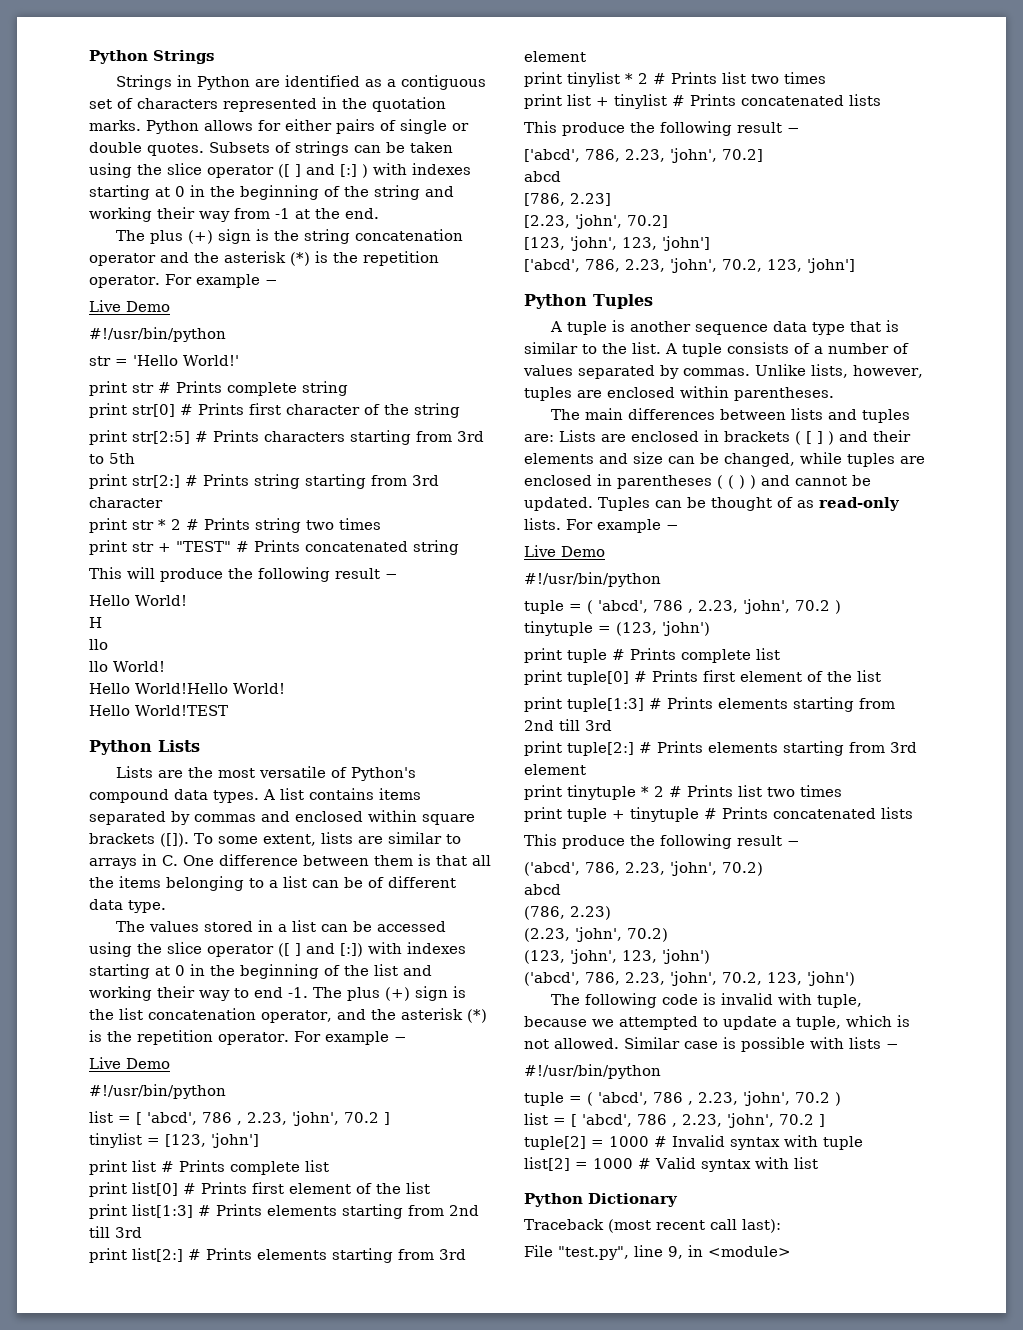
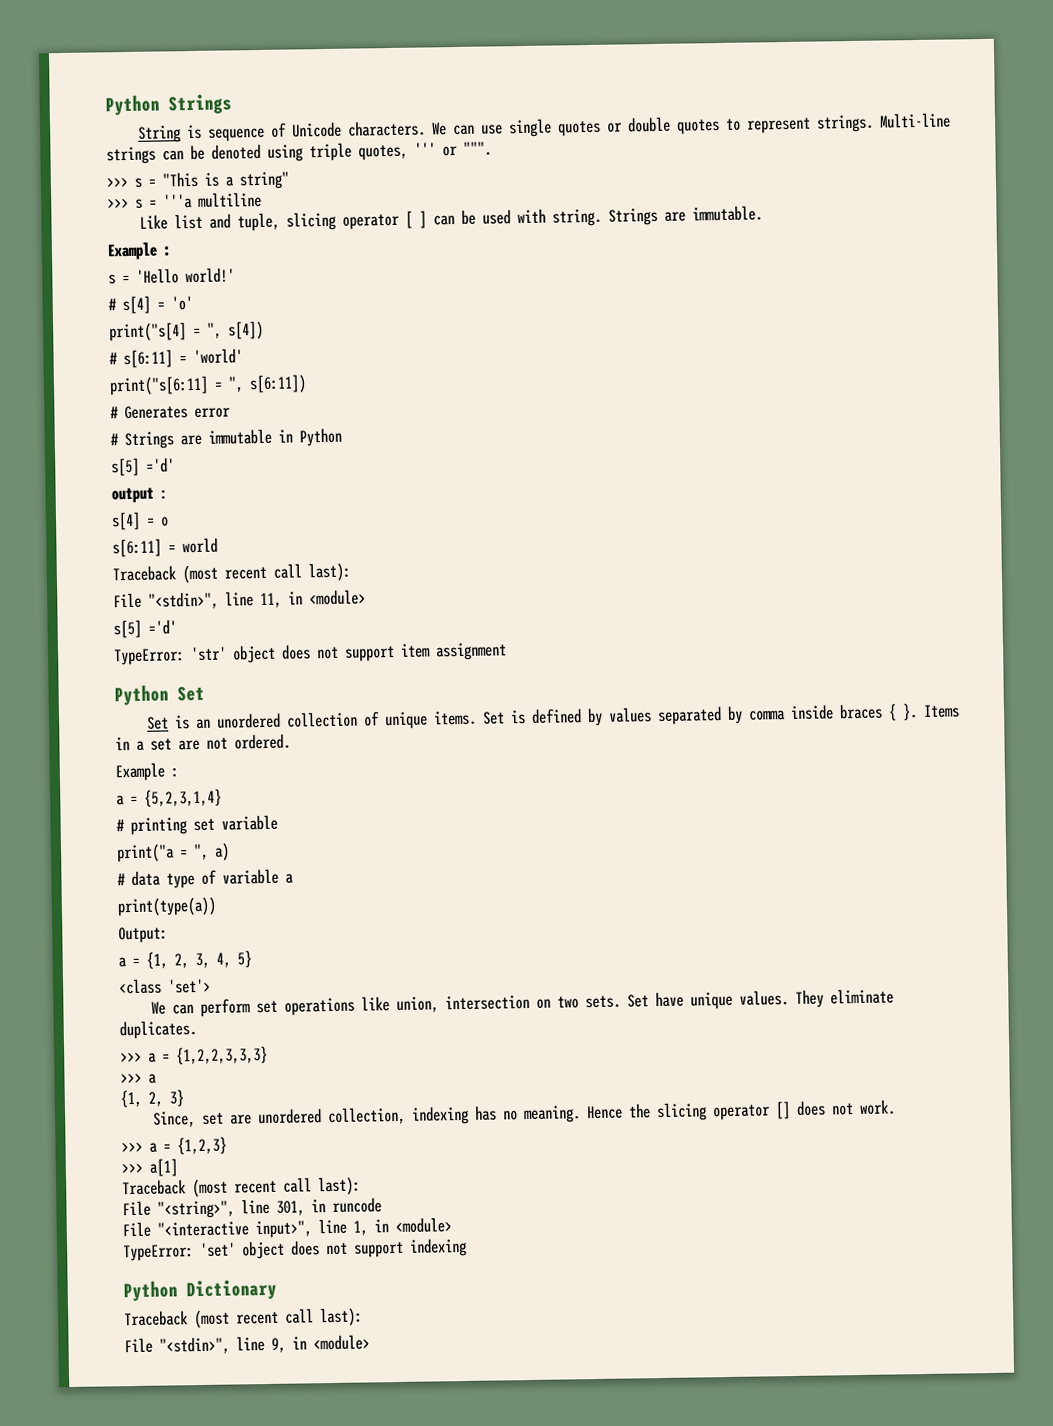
[116,75,487,90] [89,97,446,112] [89,119,469,134] [89,141,453,156] [89,163,471,178] [89,185,454,200] [89,207,379,222] [116,229,464,244] [89,251,439,266] [89,274,278,288] [89,300,170,312] [89,327,226,342] [89,355,239,366] [89,381,348,396] [89,403,460,418] [89,430,484,445] [89,453,135,464] [89,474,439,489] [89,497,163,508] [89,518,381,533] [89,540,459,555] [89,567,398,582] [89,595,187,606] [89,617,102,628] [89,639,108,650] [89,661,165,672] [89,683,285,694] [89,705,228,716] [89,740,200,755] [116,766,417,781] [89,788,421,803] [89,810,475,825] [89,832,461,847] [89,854,491,869] [89,876,456,891] [89,899,166,913] [116,920,447,932] [89,942,466,957] [89,964,432,979] [89,986,466,1001] [89,1008,487,1023] [89,1030,407,1045] [89,1057,170,1069] [89,1084,226,1099] [89,1111,390,1126] [89,1133,259,1148] [89,1160,329,1175] [89,1182,430,1197] [89,1204,479,1219] [89,1226,142,1238] [89,1248,466,1263] [524,51,586,62] [524,72,826,87] [524,94,881,109] [524,121,800,136] [524,148,763,163] [524,171,561,182] [524,193,611,206] [524,214,668,229] [524,236,710,251] [524,258,855,273] [524,294,653,309] [550,320,900,335] [524,342,909,357] [523,364,923,379] [524,386,834,401] [551,408,911,423] [524,430,911,445] [524,452,925,467] [524,474,871,489] [524,497,900,511] [524,518,679,533] [524,545,605,557] [524,572,661,587] [524,599,841,614] [524,621,710,636] [524,648,780,663] [524,670,881,685] [524,697,895,712] [524,719,612,731] [524,741,917,756] [524,764,586,775] [524,785,842,800] [524,807,913,822] [524,834,800,849] [524,861,763,876] [524,884,561,895] [524,906,611,920] [524,927,668,942] [524,949,710,964] [524,971,855,986] [551,993,863,1008] [524,1015,910,1030] [524,1037,899,1052] [524,1064,661,1079] [524,1091,841,1106] [524,1113,825,1128] [524,1135,863,1150] [524,1157,818,1172] Strings in Python are identified as a contiguous set of characters represented in the quotation marks. Python allows for either pairs of single or double quotes. Subsets of strings can be taken using the slice operator ([ ] and [:] ) with indexes starting at 0 in the beginning of the string and working their way from -1 at the end. // The plus (+) sign is the string concatenation operator and the asterisk (*) is the repetition operator. For example − // Live Demo // #!/usr/bin/python // str = 'Hello World!' // print str # Prints complete string // print str[0] # Prints first character of the string // print str[2:5] # Prints characters starting from 3rd to 5th // print str[2:] # Prints string starting from 3rd character // print str * 2 # Prints string two times // print str + "TEST" # Prints concatenated string // This will produce the following result − // Hello World! // H // llo // llo World! // Hello World!Hello World! // Hello World!TEST // Python Lists // Lists are the most versatile of Python's compound data types. A list contains items separated by commas and enclosed within square brackets ([]). To some extent, lists are similar to arrays in C. One difference between them is that all the items belonging to a list can be of different data type. // The values stored in a list can be accessed using the slice operator ([ ] and [:]) with indexes starting at 0 in the beginning of the list and working their way to end -1. The plus (+) sign is the list concatenation operator, and the asterisk (*) is the repetition operator. For example − // Live Demo // #!/usr/bin/python // list = [ 'abcd', 786 , 2.23, 'john', 70.2 ] // tinylist = [123, 'john'] // print list # Prints complete list // print list[0] # Prints first element of the list // print list[1:3] # Prints elements starting from 2nd till 3rd // print list[2:] # Prints elements starting from 3rd element // print tinylist * 2 # Prints list two times // print list + tinylist # Prints concatenated lists // This produce the following result − // ['abcd', 786, 2.23, 'john', 70.2] // abcd // [786, 2.23] // [2.23, 'john', 70.2] // [123, 'john', 123, 'john'] // ['abcd', 786, 2.23, 'john', 70.2, 123, 'john'] // Python Tuples // A tuple is another sequence data type that is similar to the list. A tuple consists of a number of values separated by commas. Unlike lists, however, tuples are enclosed within parentheses. // The main differences between lists and tuples are: Lists are enclosed in brackets ( [ ] ) and their elements and size can be changed, while tuples are enclosed in parentheses ( ( ) ) and cannot be updated. Tuples can be thought of as read-only lists. For example − // Live Demo // #!/usr/bin/python // tuple = ( 'abcd', 786 , 2.23, 'john', 70.2 ) // tinytuple = (123, 'john') // print tuple # Prints complete list // print tuple[0] # Prints first element of the list // print tuple[1:3] # Prints elements starting from 2nd till 3rd // print tuple[2:] # Prints elements starting from 3rd element // print tinytuple * 2 # Prints list two times // print tuple + tinytuple # Prints concatenated lists // This produce the following result − // ('abcd', 786, 2.23, 'john', 70.2) // abcd // (786, 2.23) // (2.23, 'john', 70.2) // (123, 'john', 123, 'john') // ('abcd', 786, 2.23, 'john', 70.2, 123, 'john') // The following code is invalid with tuple, because we attempted to update a tuple, which is not allowed. Similar case is possible with lists − // #!/usr/bin/python // tuple = ( 'abcd', 786 , 2.23, 'john', 70.2 ) // list = [ 'abcd', 786 , 2.23, 'john', 70.2 ] // tuple[2] = 1000 # Invalid syntax with tuple // list[2] = 1000 # Valid syntax with list -> [137,112,951,143] [106,141,492,165] [106,171,290,190] [107,191,262,209] [138,205,763,232] [107,241,172,261] [108,267,235,285] [108,295,193,315] [109,320,264,342] [109,348,243,369] [109,374,307,396] [110,405,231,420] [110,427,342,450] [111,457,175,477] [111,487,168,504] [111,511,169,531] [112,537,218,558] [112,562,351,584] [113,589,366,610] [113,619,177,639] [113,642,507,666] [114,684,205,706] [146,703,960,730] [115,733,291,751] [115,762,179,782] [116,788,222,807] [116,814,278,836] [116,842,230,863] [117,868,294,889] [117,896,217,917] [118,926,168,944] [118,950,252,969] [118,978,211,995] [150,988,894,1017] [119,1020,197,1040] [120,1045,268,1065] [120,1072,157,1084] [120,1089,184,1108] [152,1099,896,1128] [121,1136,227,1155] [121,1158,178,1177] [122,1176,361,1198] [122,1197,382,1219] [122,1217,452,1239] [123,1237,467,1262] String is sequence of Unicode characters. We can use single quotes or double quotes to represent strings. Multi-line strings can be denoted using triple quotes, ''' or """. // >>> s = "This is a string" // >>> s = '''a multiline // Like list and tuple, slicing operator [ ] can be used with string. Strings are immutable. // Example : // s = 'Hello world!' // # s[4] = 'o' // print("s[4] = ", s[4]) // # s[6:11] = 'world' // print("s[6:11] = ", s[6:11]) // # Generates error // # Strings are immutable in Python // s[5] ='d' // output : // s[4] = o // s[6:11] = world // Traceback (most recent call last): // File "<stdin>", line 11, in <module> // s[5] ='d' // TypeError: 'str' object does not support item assignment // Python Set // Set is an unordered collection of unique items. Set is defined by values separated by comma inside braces { }. Items in a set are not ordered. // Example : // a = {5,2,3,1,4} // # printing set variable // print("a = ", a) // # data type of variable a // print(type(a)) // Output: // a = {1, 2, 3, 4, 5} // <class 'set'> // We can perform set operations like union, intersection on two sets. Set have unique values. They eliminate duplicates. // >>> a = {1,2,2,3,3,3} // >>> a // {1, 2, 3} // Since, set are unordered collection, indexing has no meaning. Hence the slicing operator [] does not work. // >>> a = {1,2,3} // >>> a[1] // Traceback (most recent call last): // File "<string>", line 301, in runcode // File "<interactive input>", line 1, in <module> // TypeError: 'set' object does not support indexing
[558,1246,629,1260] "test.py", -> [159,1336,230,1355] "<stdin>",

